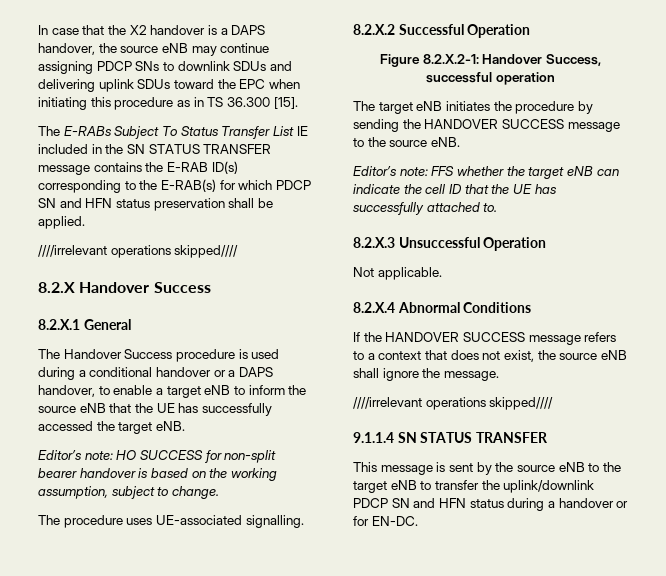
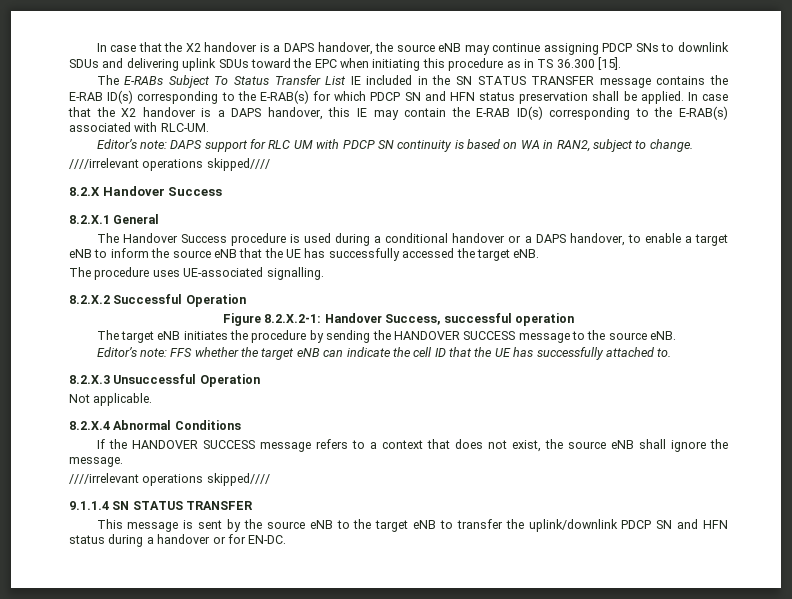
(85, 222) none -> [687,92,728,101] [68,106,728,120] [69,122,209,132] [96,139,693,152] In case that the X2 handover is a DAPS handover, this IE may contain the E-RAB ID(s) corresponding to the E-RAB(s) associated with RLC-UM. // Editor’s note: DAPS support for RLC UM with PDCP SN continuity is based on WA in RAN2, subject to change.
[38,450,277,463] [38,468,277,481] [38,486,219,499] // Editor’s note: HO SUCCESS for non-split bearer handover is based on the working assumption, subject to change. -> (540, 253) none

